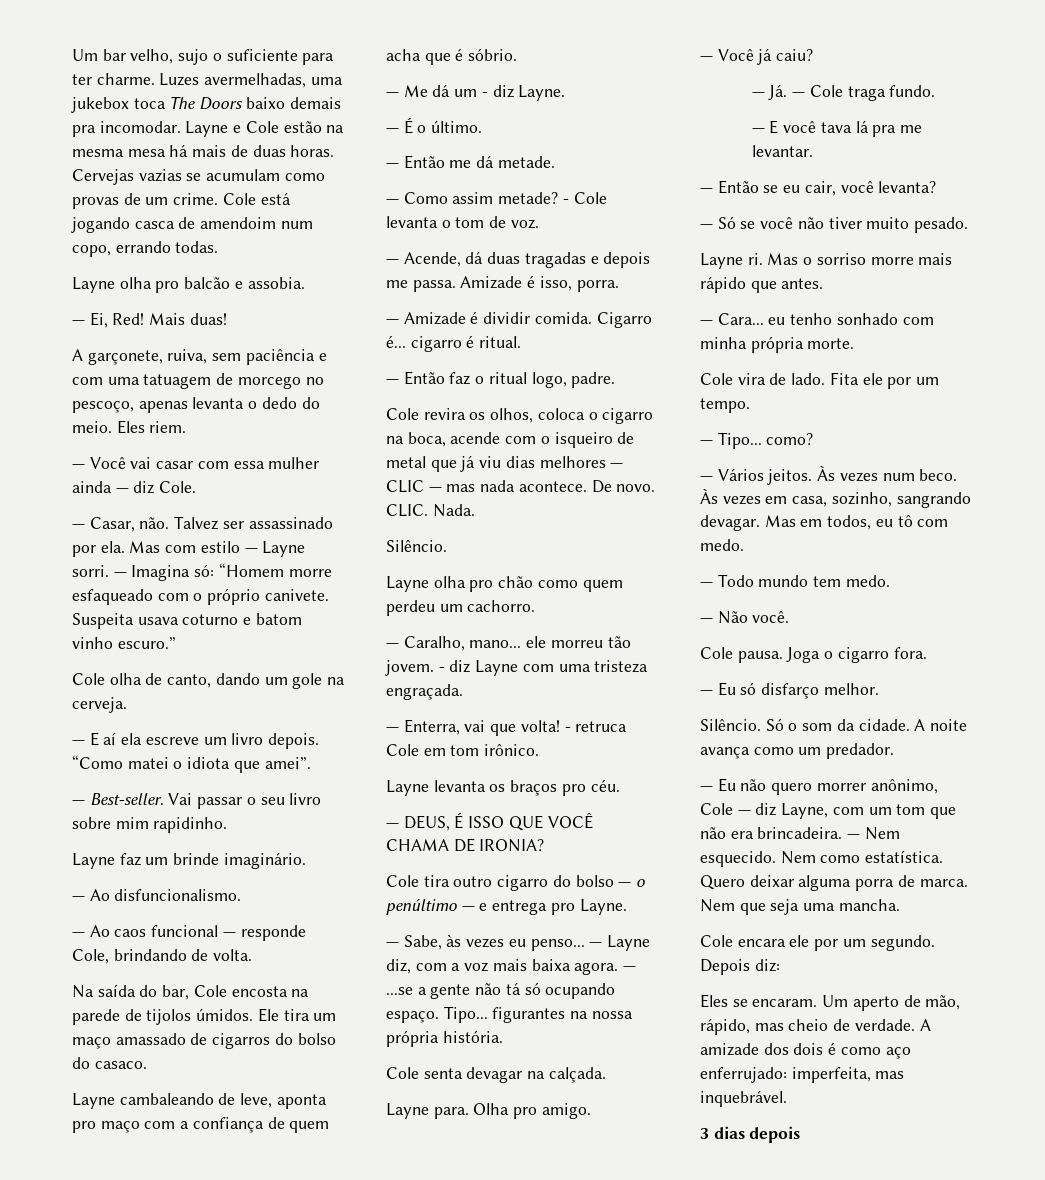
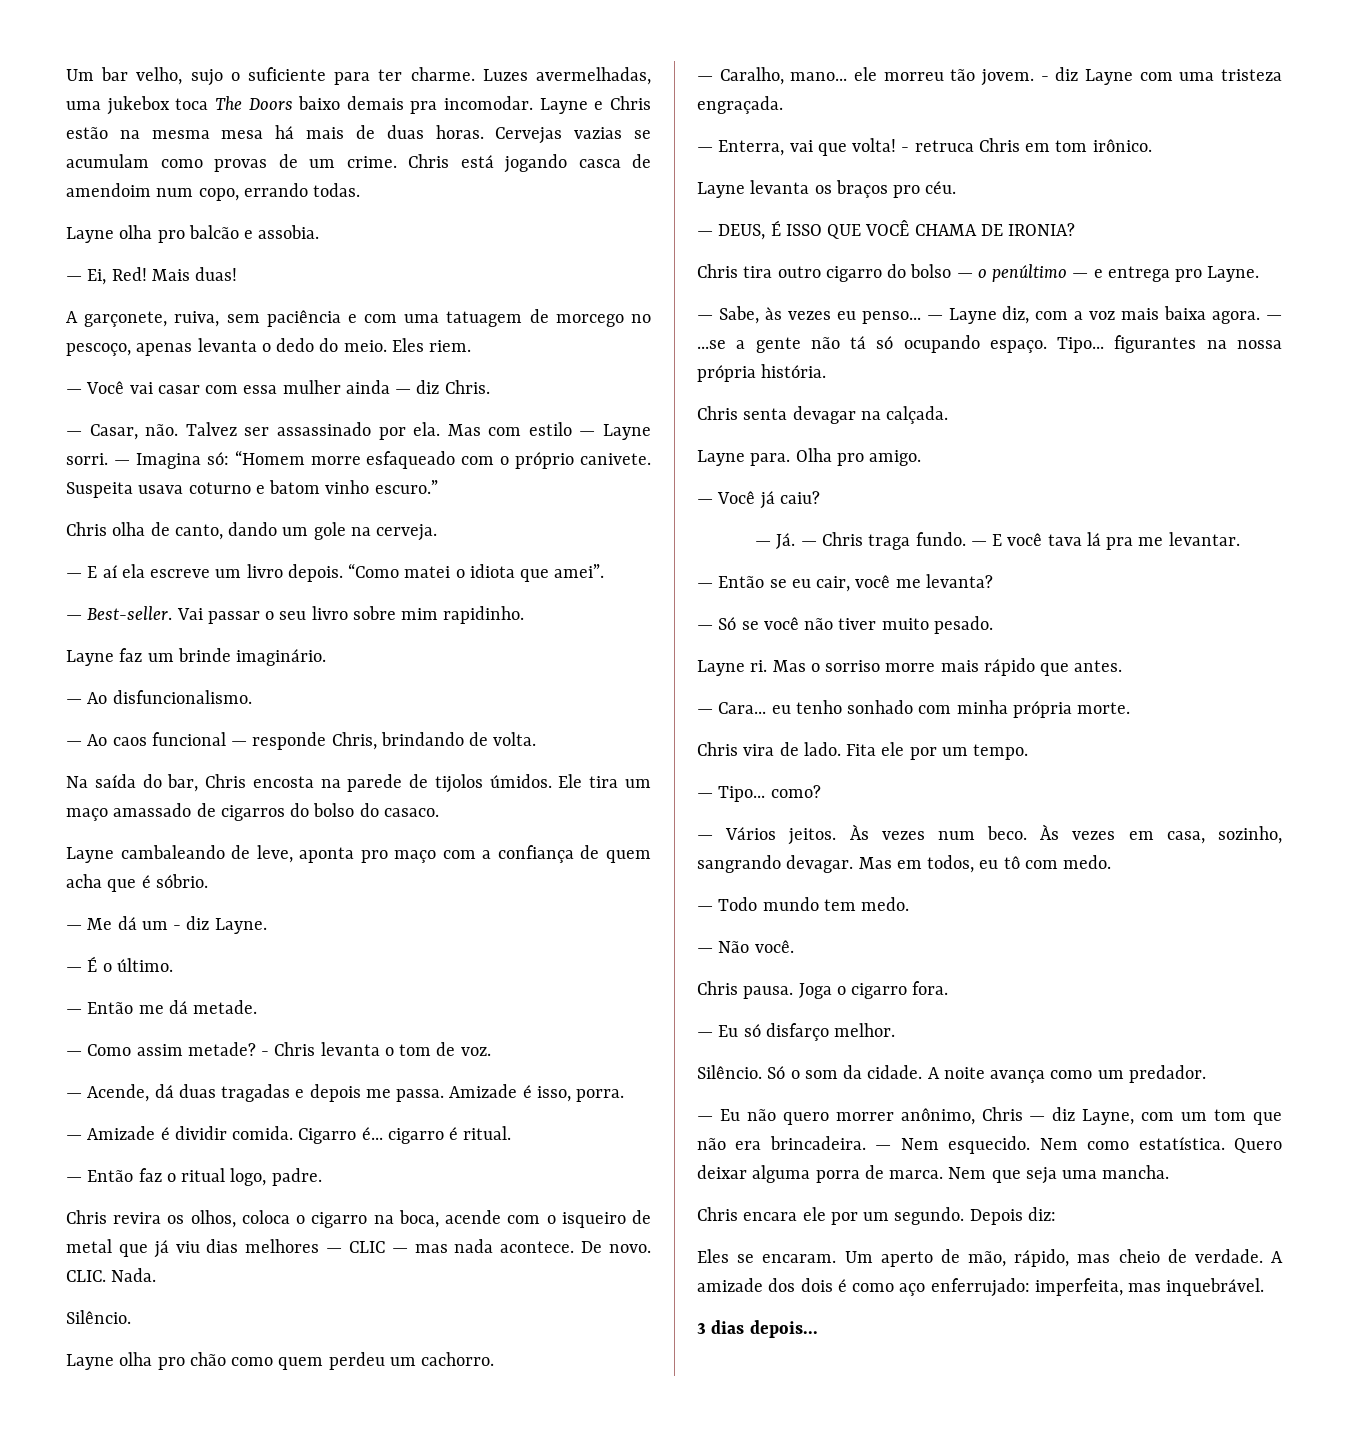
[245,121,279,133] Cole -> [610,96,651,110] Chris
[222,193,256,205] Cole -> [408,154,449,168] Chris
[159,481,197,493] Cole. -> [444,380,490,394] Chris.
[72,673,105,685] Cole -> [66,522,107,536] Chris
[72,949,109,964] Cole, -> [331,732,377,750] Chris,
[193,985,227,997] Cole -> [205,774,247,788] Chris
[573,192,607,204] Cole -> [274,1042,316,1056] Chris
[386,408,419,420] Cole -> [66,1210,107,1224] Chris
[386,744,419,756] Cole -> [978,138,1020,152] Chris
[386,875,419,887] Cole -> [697,264,738,278] Chris
[386,1067,419,1079] Cole -> [697,406,738,420] Chris
[809,85,843,97] Cole -> [821,532,863,546] Chris
(936, 91) // -> (966, 539) none
(874, 187) none -> [895,579,921,588] me
[700,373,733,385] Cole -> [697,742,738,756] Chris
[700,647,733,659] Cole -> [697,981,738,995] Chris
[700,803,733,815] Cole -> [981,1107,1023,1121] Chris
[700,935,733,947] Cole -> [697,1207,738,1221] Chris
[749,1126,801,1143] depois -> [749,1320,818,1338] depois...

